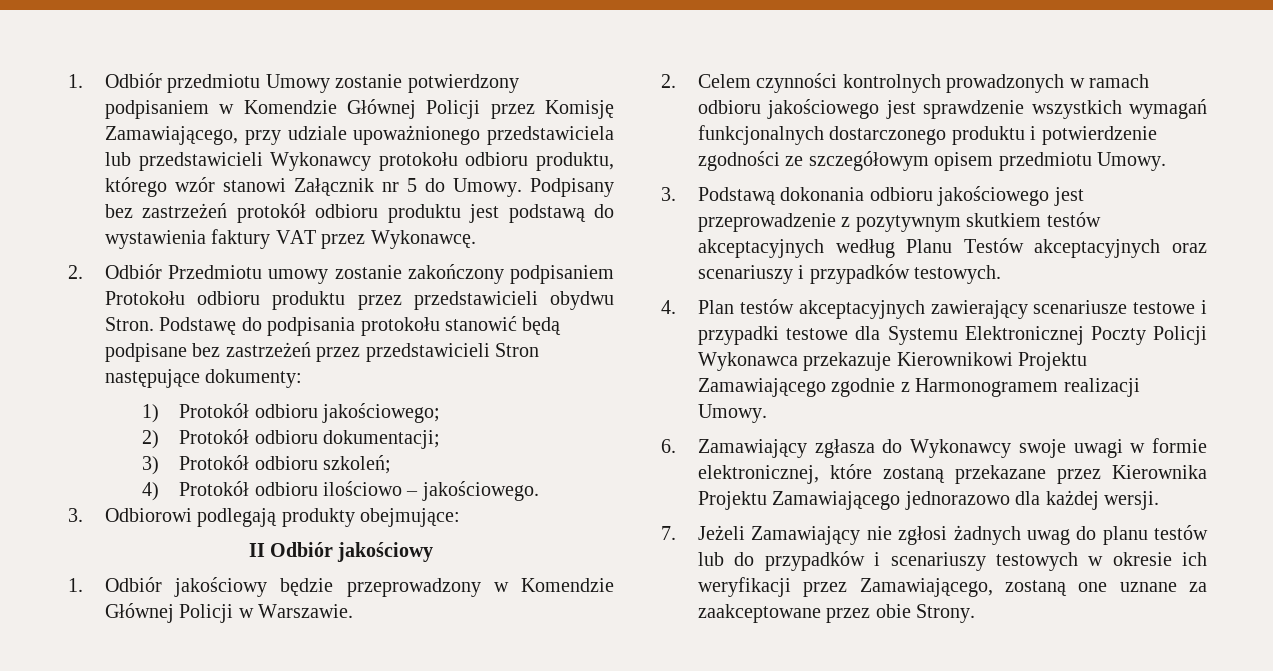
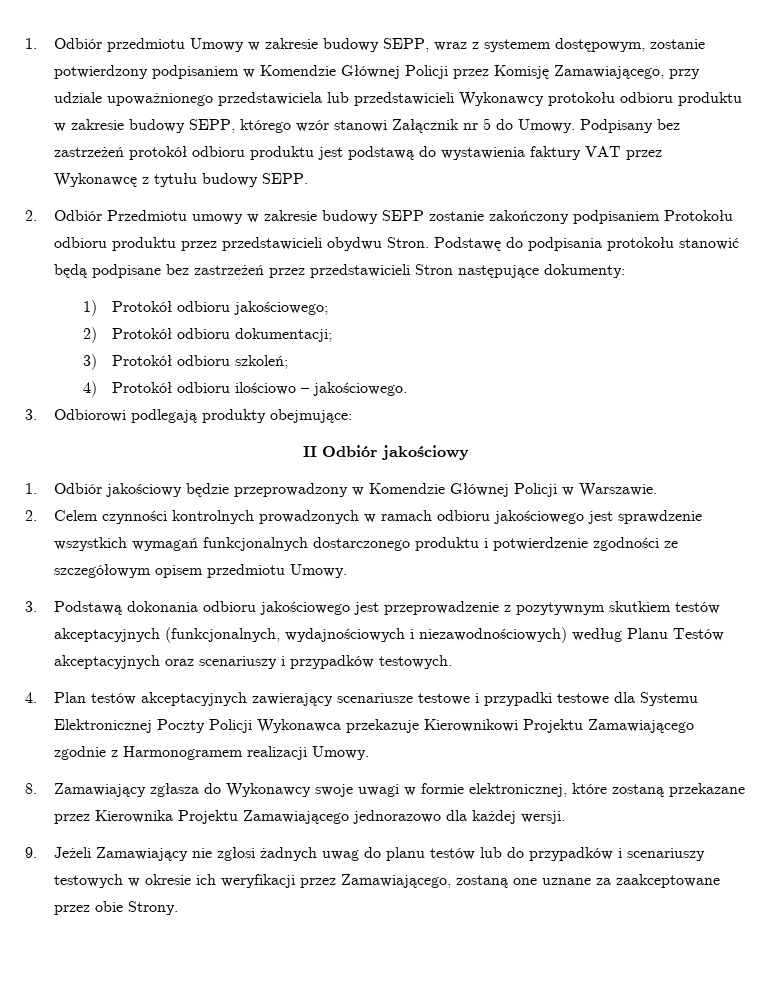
(330, 83) none -> [247,38,645,52] w zakresie budowy SEPP, wraz z systemem dostępowym,
[536,152,614,171] produktu, -> [677,92,742,106] [53,119,235,133] produktu w zakresie budowy SEPP,
[370,230,476,249] Wykonawcę. -> [53,173,308,187] Wykonawcę z tytułu budowy SEPP.
(329, 276) none -> [246,210,424,224] w zakresie budowy SEPP
(825, 248) none -> [164,627,567,643] (funkcjonalnych, wydajnościowych i niezawodnościowych)
[661,439,676,453] 6. -> [25,783,37,794] 8.
[661,526,676,540] 7. -> [25,847,37,858] 9.

